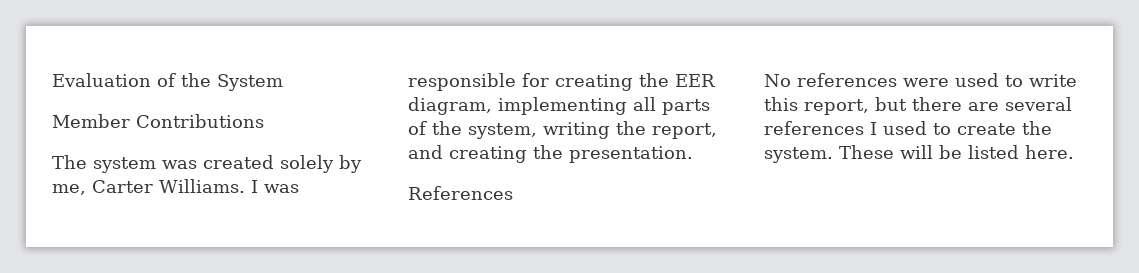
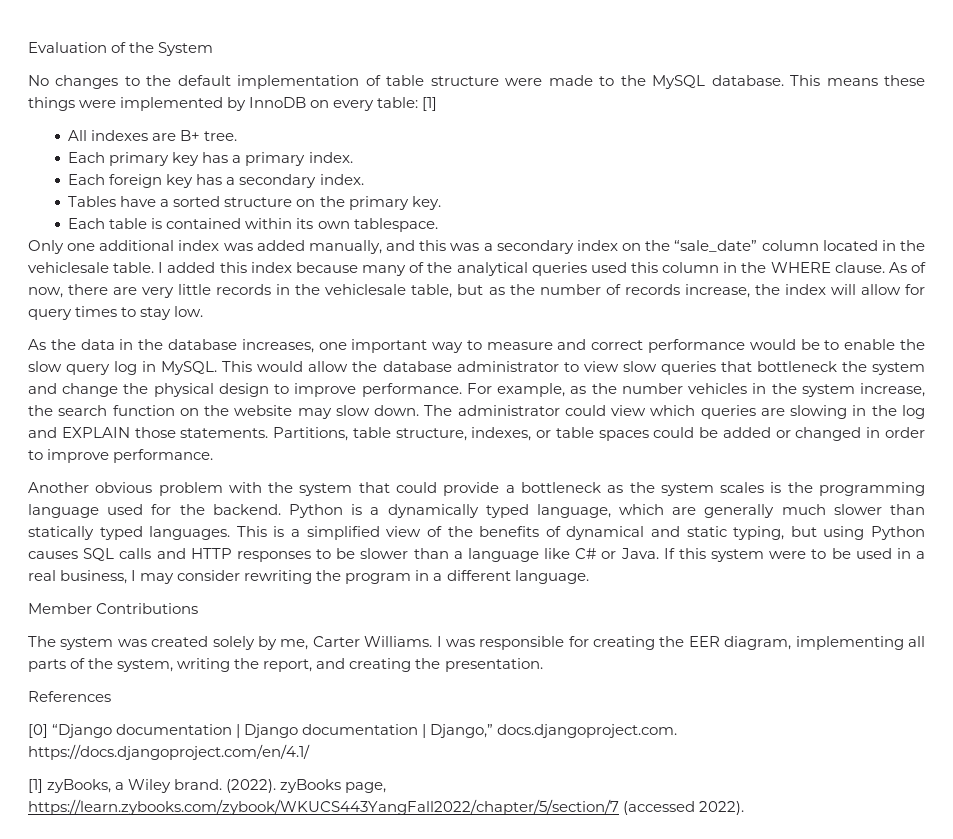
(283, 82) none -> [28,75,926,89] [28,97,438,111] [68,130,238,141] [68,152,353,166] [68,174,364,188] [68,196,441,210] [68,218,438,232] [28,240,925,254] [28,262,926,276] [28,284,925,298] [28,306,204,320] [28,339,925,353] [28,361,925,375] [28,383,926,397] [28,405,926,419] [28,427,925,441] [28,449,214,463] [28,482,925,496] [28,504,925,518] [28,526,925,540] [28,548,925,562] [28,570,589,584] // No changes to the default implementation of table structure were made to the MySQL database. This means these things were implemented by InnoDB on every table: [1] // All indexes are B+ tree. // Each primary key has a primary index. // Each foreign key has a secondary index. // Tables have a sorted structure on the primary key. // Each table is contained within its own tablespace. // Only one additional index was added manually, and this was a secondary index on the “sale_date” column located in the vehiclesale table. I added this index because many of the analytical queries used this column in the WHERE clause. As of now, there are very little records in the vehiclesale table, but as the number of records increase, the index will allow for query times to stay low. // As the data in the database increases, one important way to measure and correct performance would be to enable the slow query log in MySQL. This would allow the database administrator to view slow queries that bottleneck the system and change the physical design to improve performance. For example, as the number vehicles in the system increase, the search function on the website may slow down. The administrator could view which queries are slowing in the log and EXPLAIN those statements. Partitions, table structure, indexes, or table spaces could be added or changed in order to improve performance. // Another obvious problem with the system that could provide a bottleneck as the system scales is the programming language used for the backend. Python is a dynamically typed language, which are generally much slower than statically typed languages. This is a simplified view of the benefits of dynamical and static typing, but using Python causes SQL calls and HTTP responses to be slower than a language like C# or Java. If this system were to be used in a real business, I may consider rewriting the program in a different language.
[764,73,1077,87] [764,97,1072,115] [764,121,1052,135] [764,145,1074,163] No references were used to write this report, but there are several references I used to create the system. These will be listed here. -> [28,724,678,738] [28,744,310,760] [28,779,387,793] [28,799,745,815] [0] “Django documentation | Django documentation | Django,” docs.djangoproject.com. https://docs.djangoproject.com/en/4.1/ // [1] zyBooks, a Wiley brand. (2022). zyBooks page, https://learn.zybooks.com/zybook/WKUCS443YangFall2022/chapter/5/section/7 (accessed 2022).

